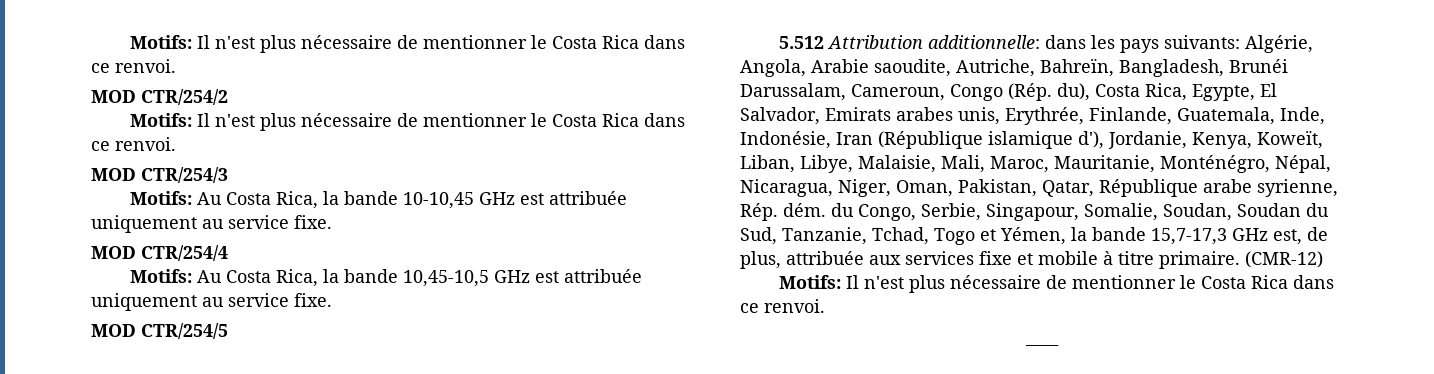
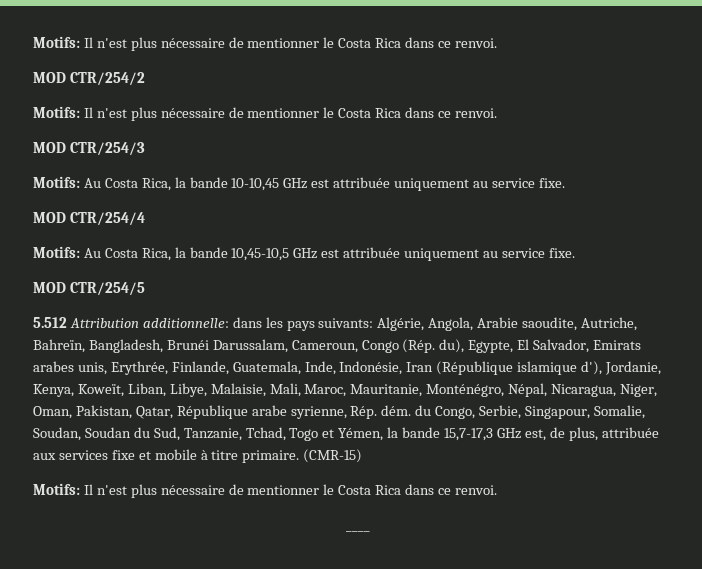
[1095,83,1187,101] Costa Rica, -> (465, 346) none
[1245,251,1323,268] (CMR-12) -> [303,449,363,463] (CMR-15)

